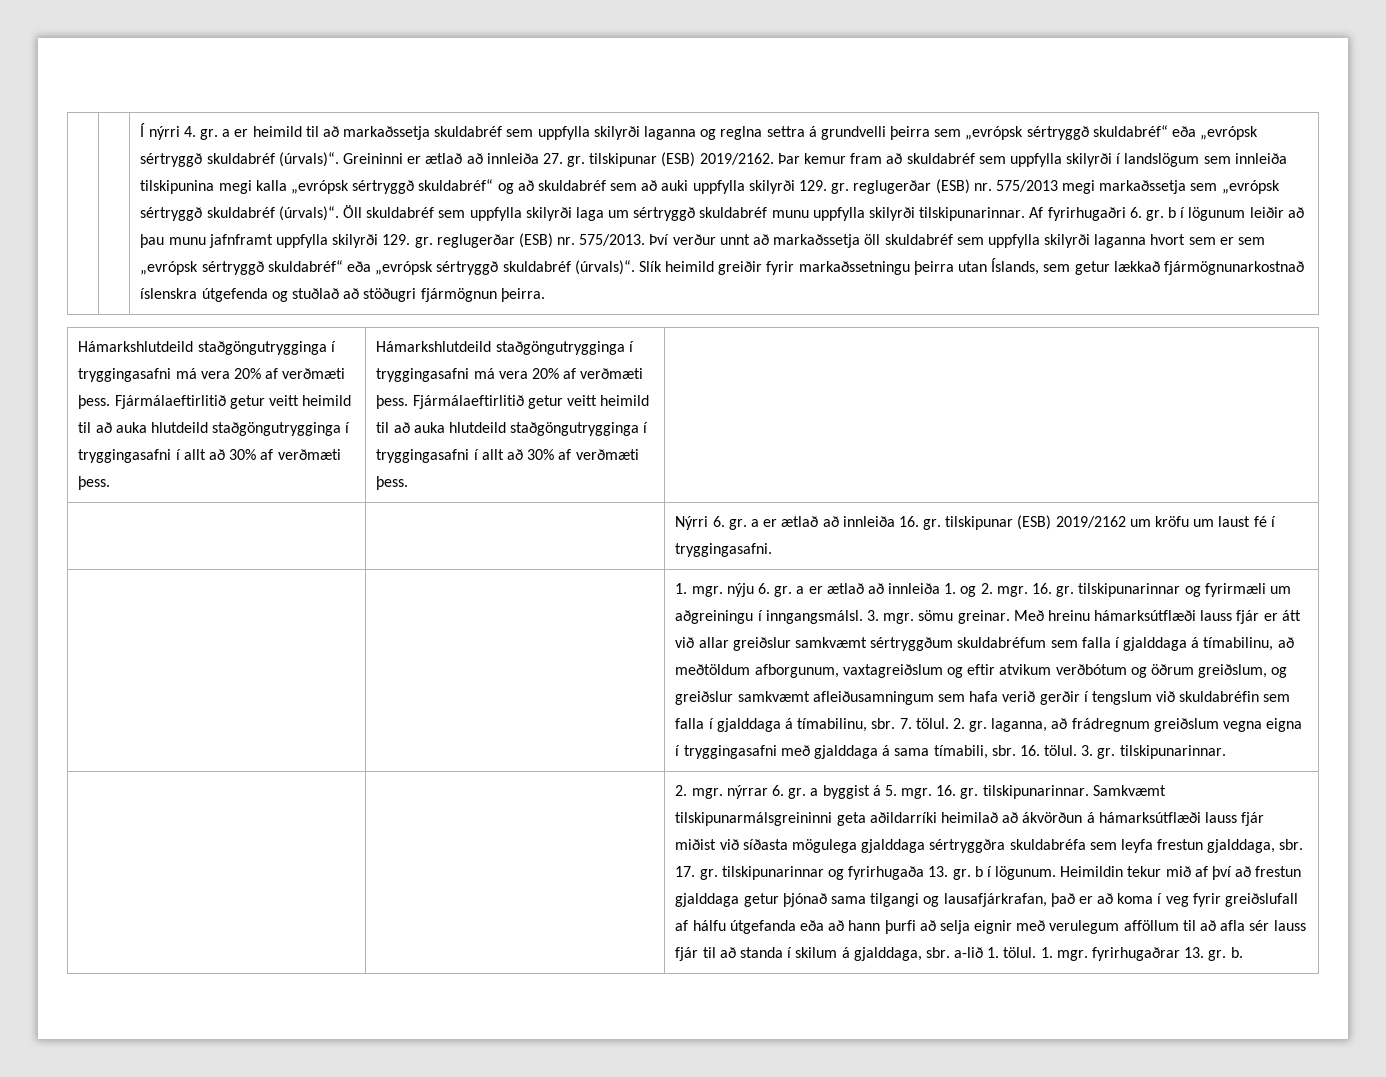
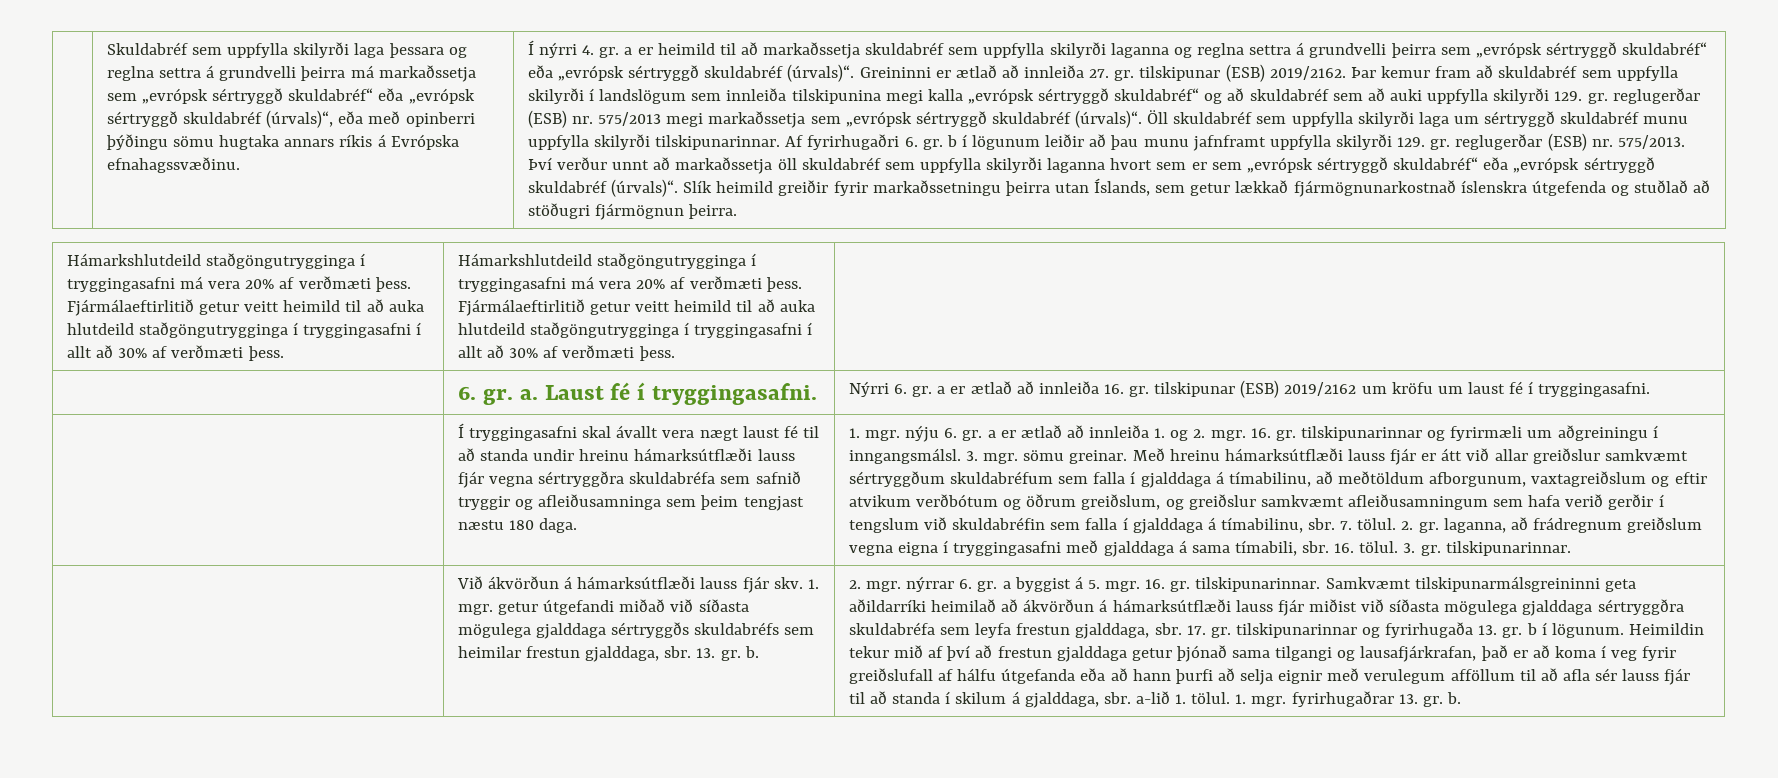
(140, 130) | -> [106,42,467,58] [106,65,476,82] [106,88,475,104] [106,110,475,128] [105,134,459,150] [106,157,240,173] | Skuldabréf sem uppfylla skilyrði laga þessara og reglna settra á grundvelli þeirra má markaðssetja sem „evrópsk sértryggð skuldabréf“ eða „evrópsk sértryggð skuldabréf (úrvals)“, eða með opinberri þýðingu sömu hugtaka annars ríkis á Evrópska efnahagssvæðinu.
(409, 483) none -> [457,382,818,405] 6. gr. a. Laust fé í tryggingasafni.
(773, 550) none -> [457,423,819,441] [457,448,795,461] [457,471,801,488] [457,494,804,511] [457,518,578,533] Í tryggingasafni skal ávallt vera nægt laust fé til að standa undir hreinu hámarksútflæði lauss fjár vegna sértryggðra skuldabréfa sem safnið tryggir og afleiðusamninga sem þeim tengjast næstu 180 daga.
(1226, 752) none -> [456,576,819,593] [457,599,749,615] [457,622,815,639] [457,646,759,662] Við ákvörðun á hámarksútflæði lauss fjár skv. 1. mgr. getur útgefandi miðað við síðasta mögulega gjalddaga sértryggðs skuldabréfs sem heimilar frestun gjalddaga, sbr. 13. gr. b.

